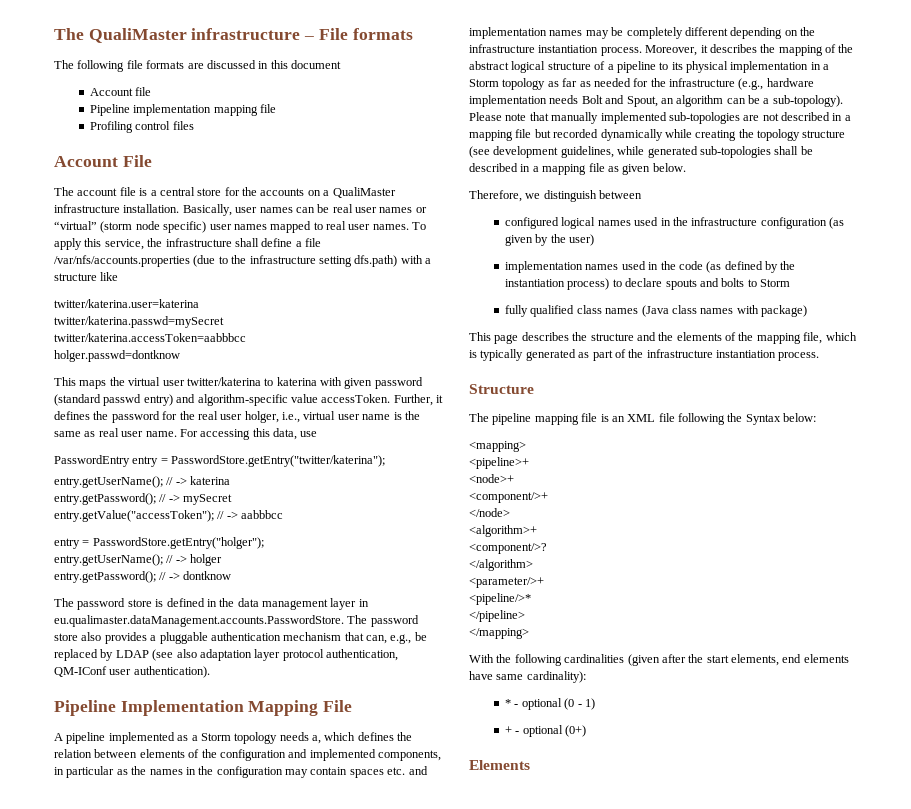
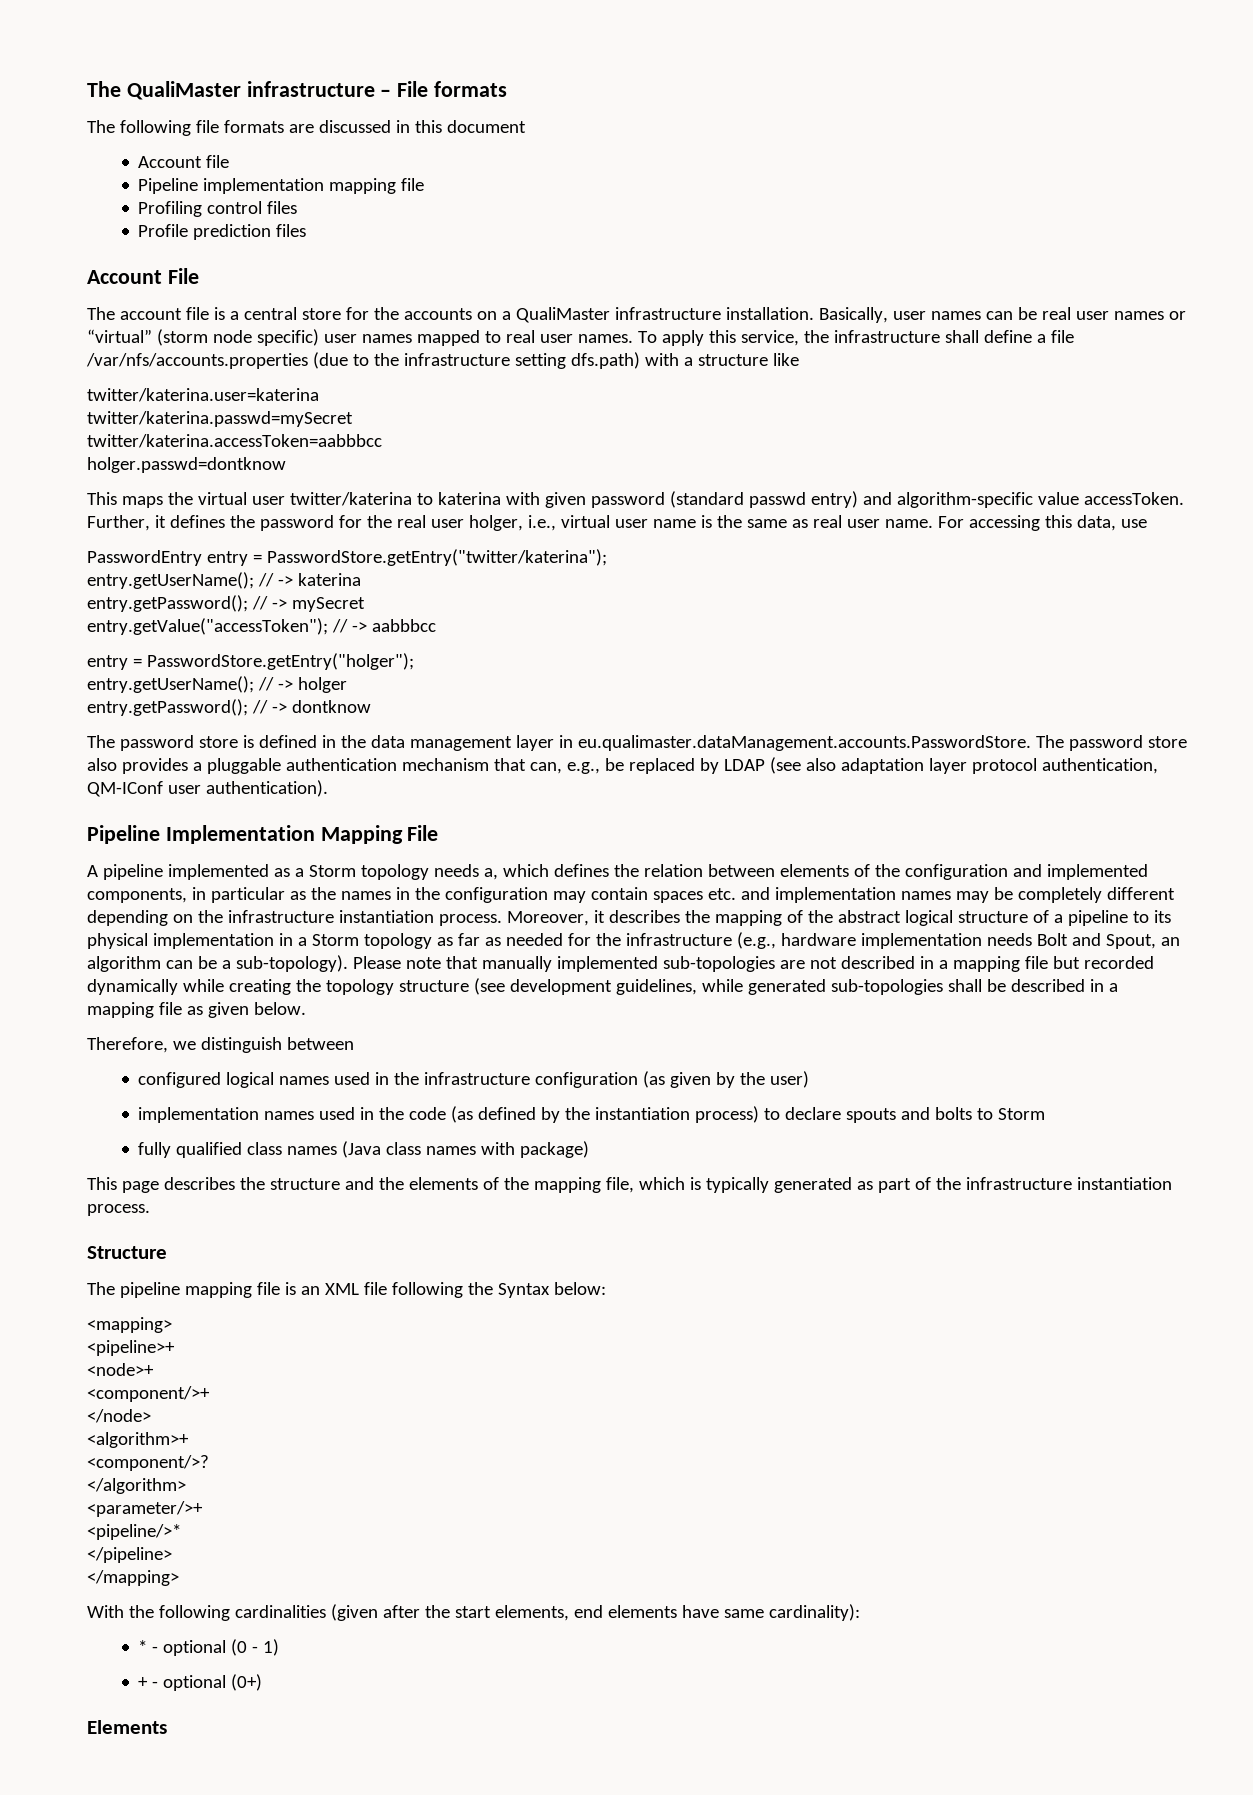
(194, 125) none -> [138,224,307,240] // Profile prediction files

